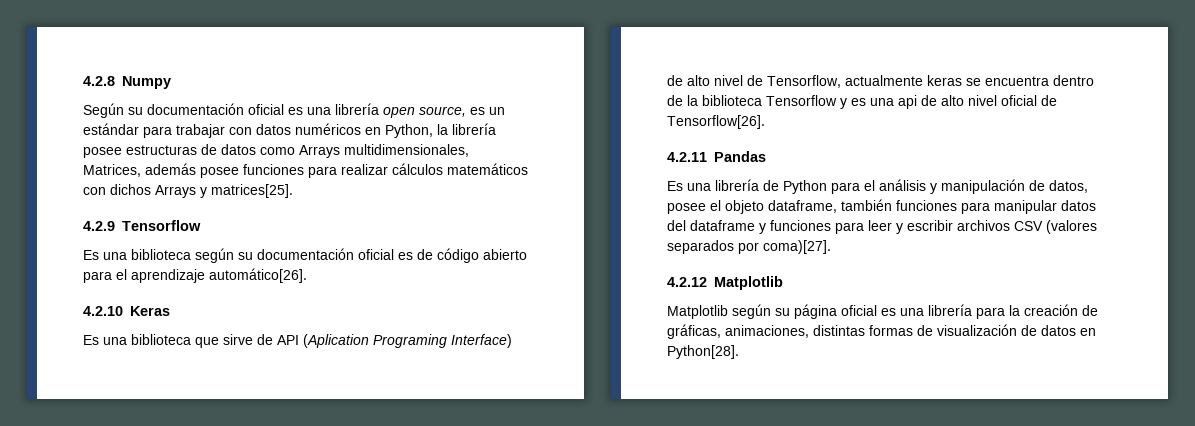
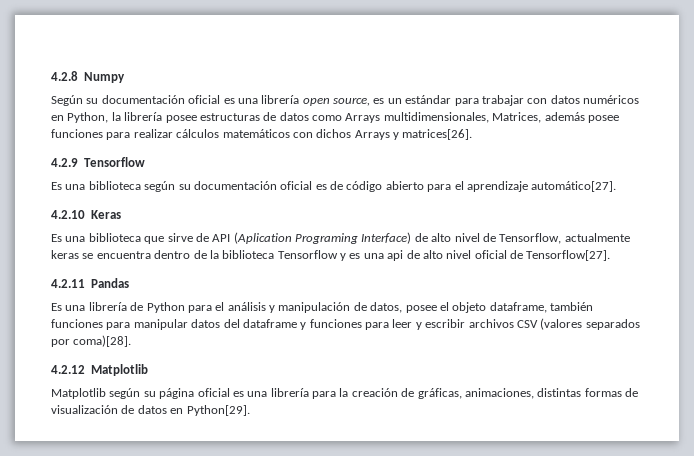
[211,184,293,198] matrices[25]. -> [402,129,473,140] matrices[26].
[209,268,307,283] automático[26]. -> [531,181,617,192] automático[27].
[667,115,765,129] Tensorflow[26]. -> [526,250,611,261] Tensorflow[27].
[763,240,831,254] coma)[27]. -> [73,335,132,347] coma)[28].
[667,345,739,359] Python[28]. -> [186,405,250,416] Python[29].

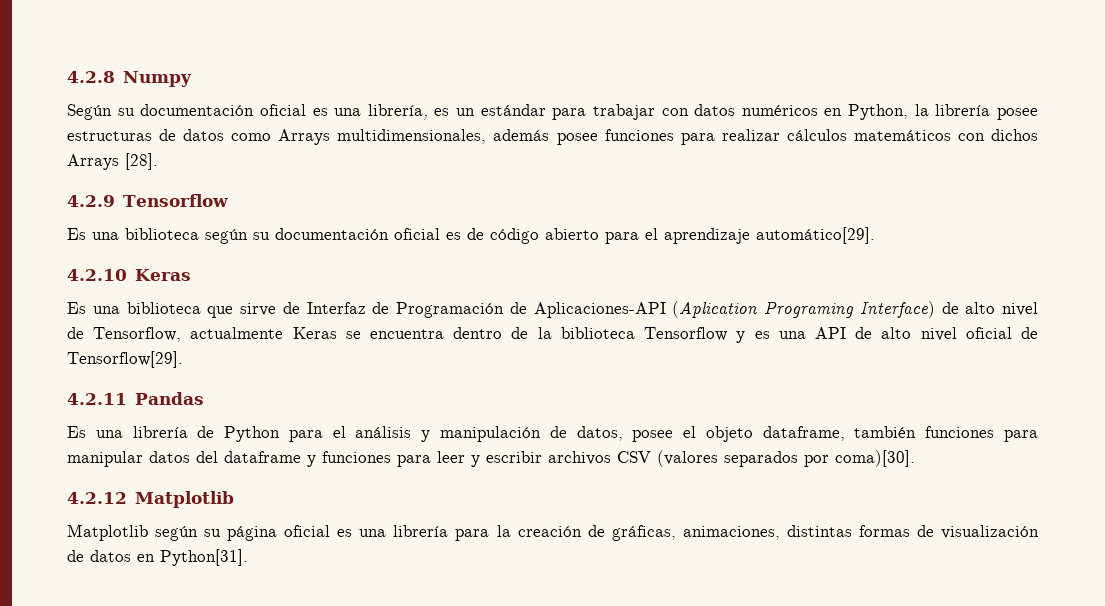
[261,95,370,106] librería open source, -> [367,104,428,120] librería,
[492,112,542,123] Matrices, -> (487, 136) none
[393,129,473,140] y matrices[26]. -> [125,153,158,170] [28].
[531,181,617,192] automático[27]. -> [756,227,875,244] automático[29].
[212,234,231,242] API -> [306,302,666,318] Interfaz de Programación de Aplicaciones-API
[51,250,79,259] keras -> [292,327,337,339] Keras
[387,250,404,261] api -> [814,327,846,339] API
[526,250,611,261] Tensorflow[27]. -> [67,351,183,368] Tensorflow[29].
[73,335,132,347] coma)[28]. -> [835,450,915,467] coma)[30].
[186,405,250,416] Python[29]. -> [160,549,248,566] Python[31].

